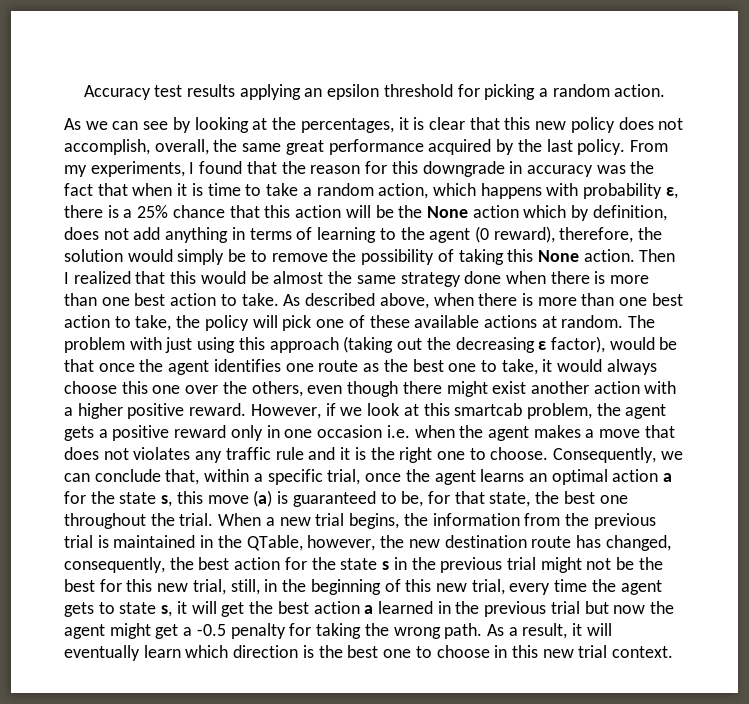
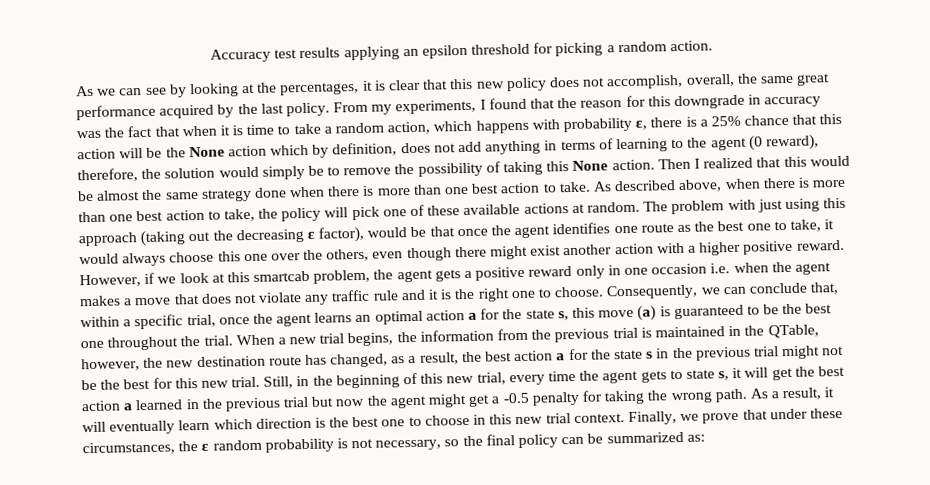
[133,447,191,460] violates -> [258,292,303,303] violate
[401,491,531,507] be, for that state, -> [763,304,780,315] be
[64,557,281,573] consequently, the best action -> [391,350,566,365] as a result, the best action a
[192,579,260,595] trial, still, -> [231,376,294,389] trial. Still,
(674, 652) none -> [627,407,843,425] [82,431,705,456] Finally, we prove that under these circumstances, the ε random probability is not necessary, so the final policy can be summarized as:

